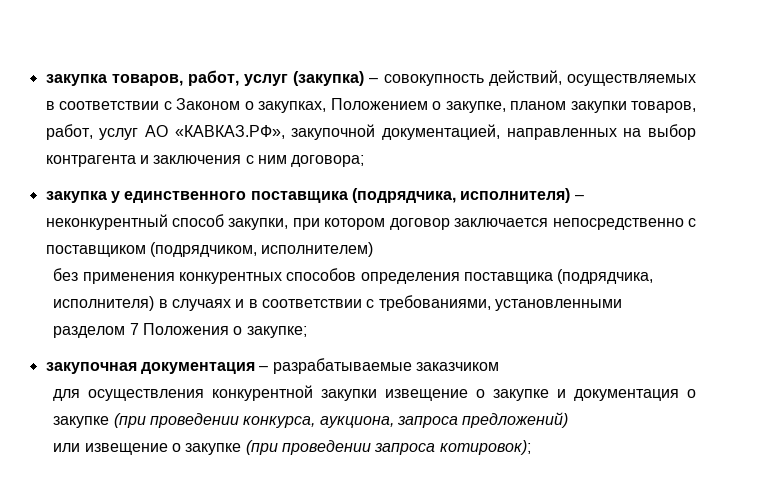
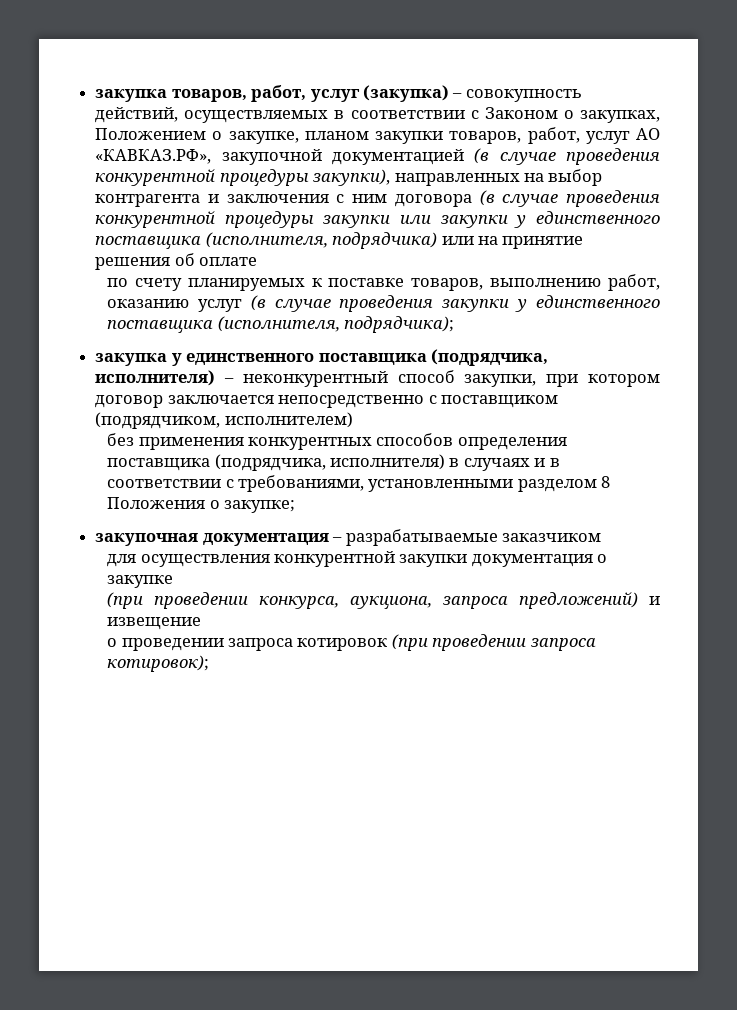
[381,124,500,140] документацией, -> [331,148,660,165] [95,169,391,186] документацией (в случае проведения конкурентной процедуры закупки),
[291,155,365,167] договора; -> [394,190,660,207] [95,211,660,228] [95,232,584,249] [95,253,258,270] [107,274,660,291] [107,295,660,312] [107,316,454,333] договора (в случае проведения конкурентной процедуры закупки или закупки у единственного поставщика (исполнителя, подрядчика) или на принятие решения об оплате // по счету планируемых к поставке товаров, выполнению работ, оказанию услуг (в случае проведения закупки у единственного поставщика (исполнителя, подрядчика);
[129,323,139,335] 7 -> [601,476,611,488] 8
[385,389,567,401] извещение о закупке и -> (468, 560) none
(110, 422) none -> (174, 581) //
[53,443,242,455] // или извещение о закупке -> [648,596,660,605] [107,617,202,630] [107,638,388,651] и извещение // о проведении запроса котировок

